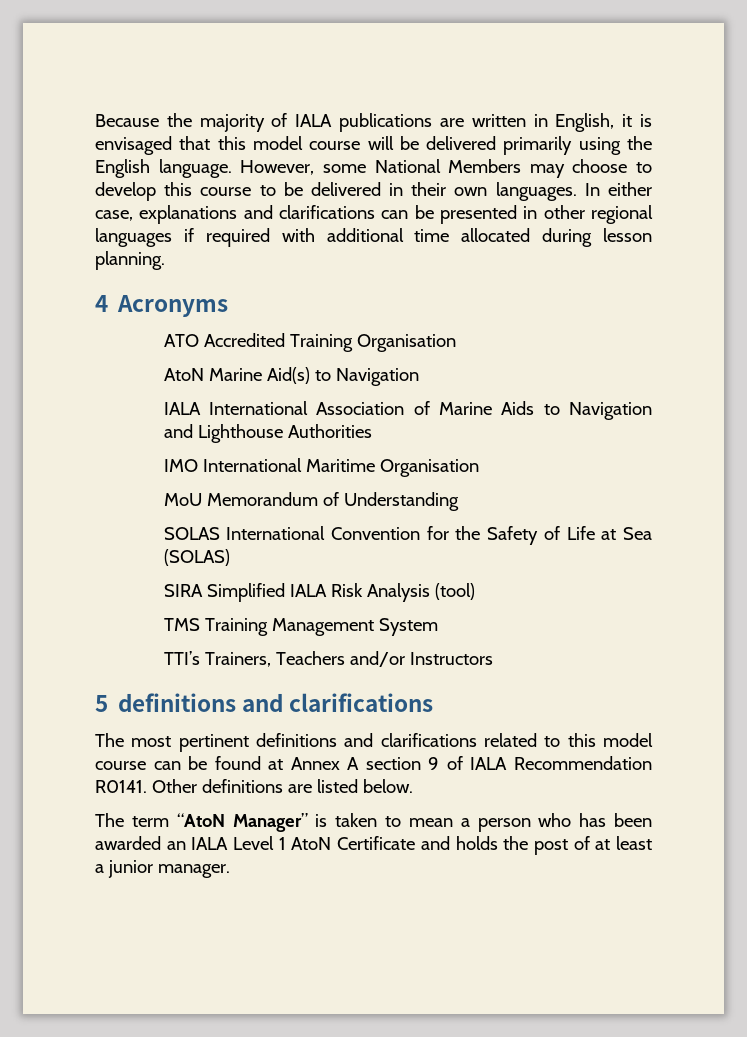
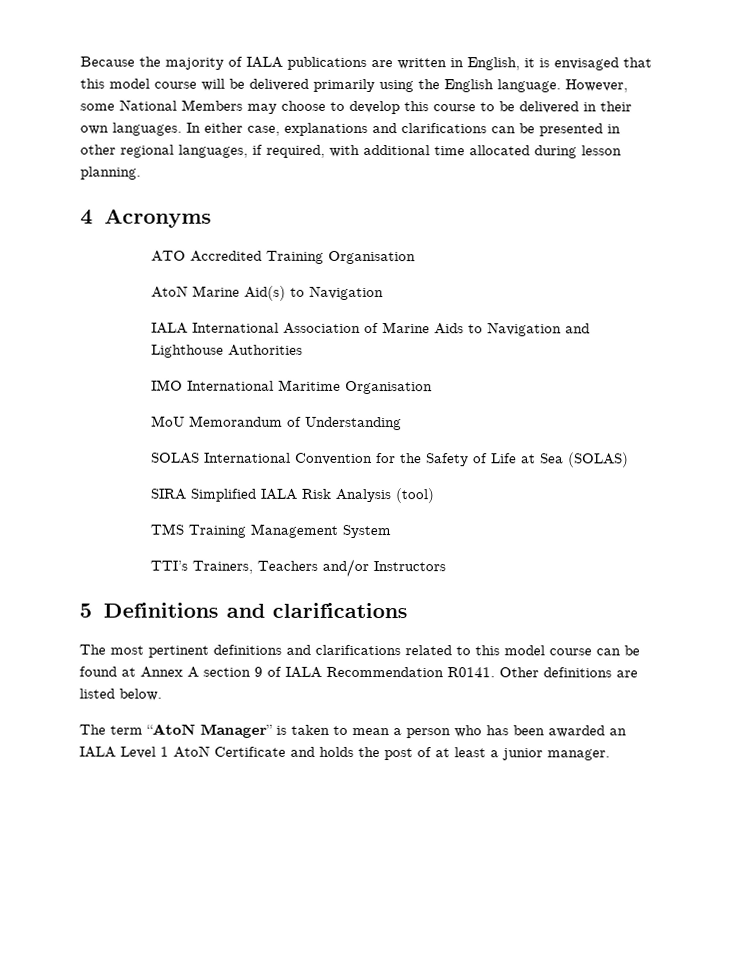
[95,228,270,247] languages if required -> [178,144,325,158] languages, if required,
[117,693,236,712] definitions -> [102,602,219,618] Definitions

